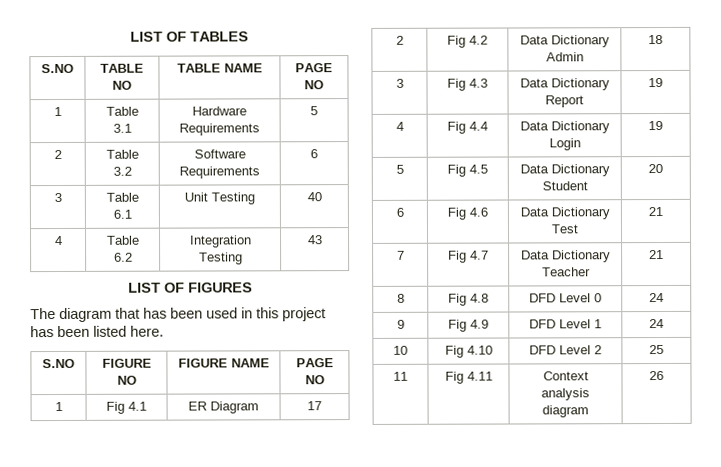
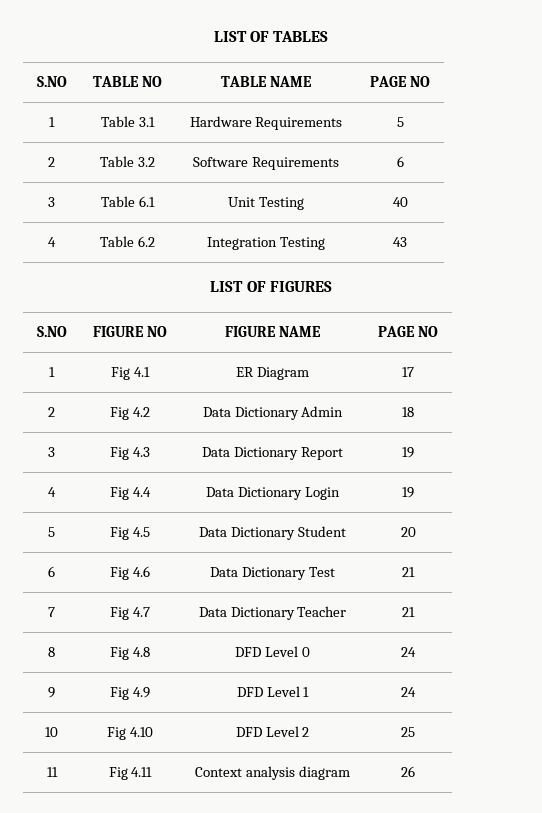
[30,307,326,322] [30,325,164,338] // The diagram that has been used in this project has been listed here. -> (332, 286) none

